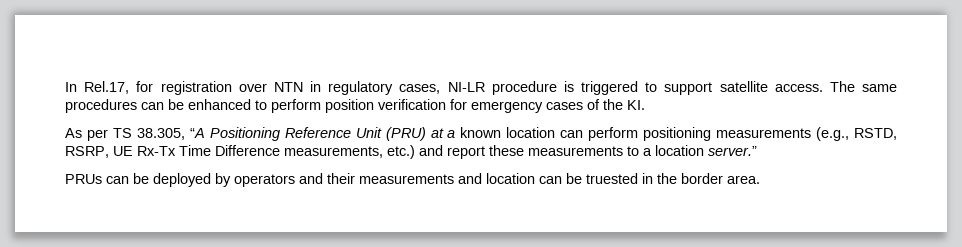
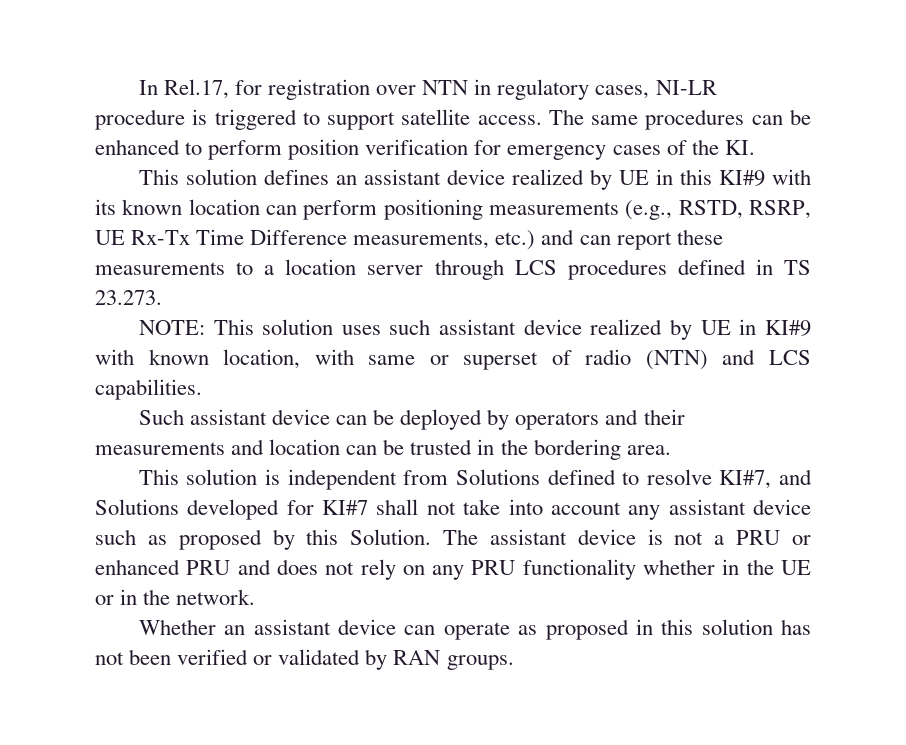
[65,127,456,141] As per TS 38.305, “A Positioning Reference Unit (PRU) at a -> [138,169,811,190] [95,199,116,215] This solution defines an assistant device realized by UE in this KI#9 with its
(443, 150) none -> [579,235,611,245] can
[708,146,757,156] [65,174,102,184] server.” // PRUs -> [367,259,812,280] [95,290,162,305] [138,319,812,340] [95,349,811,370] [95,379,202,400] [138,409,331,425] server through LCS procedures defined in TS 23.273. // NOTE: This solution uses such assistant device realized by UE in KI#9 with known location, with same or superset of radio (NTN) and LCS capabilities. // Such assistant device
[586,173,723,184] truested in the border -> [410,439,621,460] trusted in the bordering
(760, 179) none -> [138,469,812,490] [95,499,812,520] [95,529,811,550] [95,559,811,580] [95,589,256,605] [138,619,811,640] [95,649,514,670] // This solution is independent from Solutions defined to resolve KI#7, and Solutions developed for KI#7 shall not take into account any assistant device such as proposed by this Solution. The assistant device is not a PRU or enhanced PRU and does not rely on any PRU functionality whether in the UE or in the network. // Whether an assistant device can operate as proposed in this solution has not been verified or validated by RAN groups.

